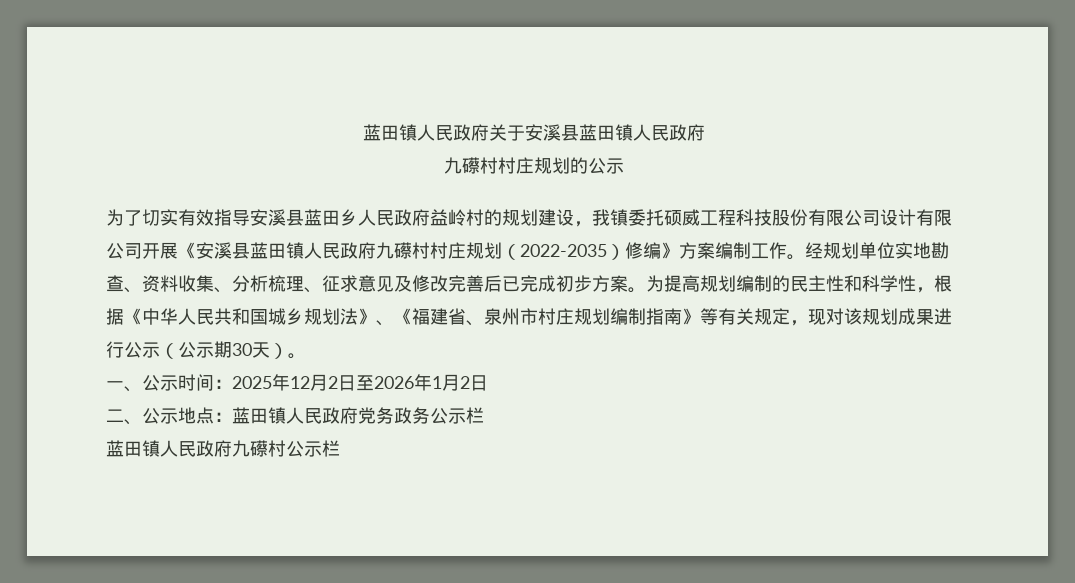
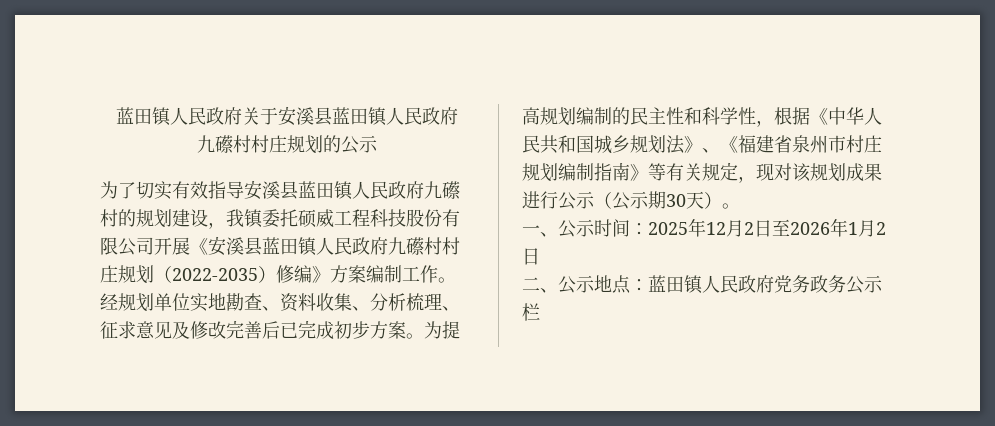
[340,209,466,226] 乡人民政府益岭 -> [334,181,460,200] 镇人民政府九礤
[880,209,952,226] [106,243,142,259] 设计有限公司 -> (154, 246) none
[466,320,484,326] 、 -> (792, 144) none
[106,440,340,457] // 蓝田镇人民政府九礤村公示栏 -> (540, 312) none

